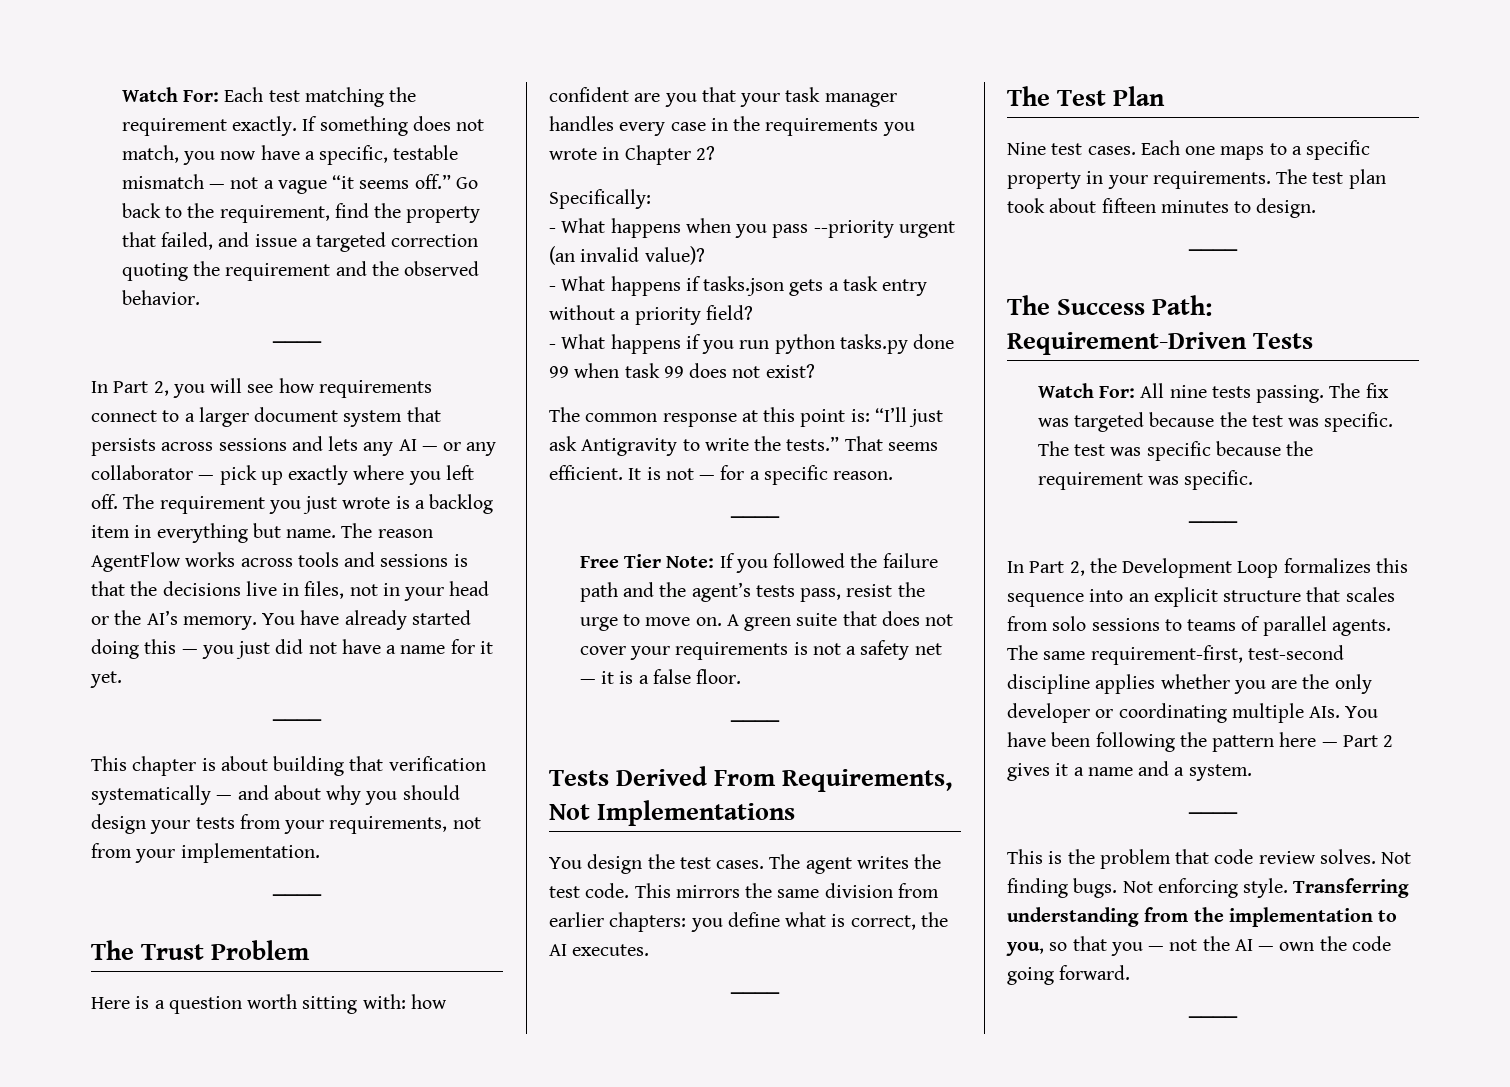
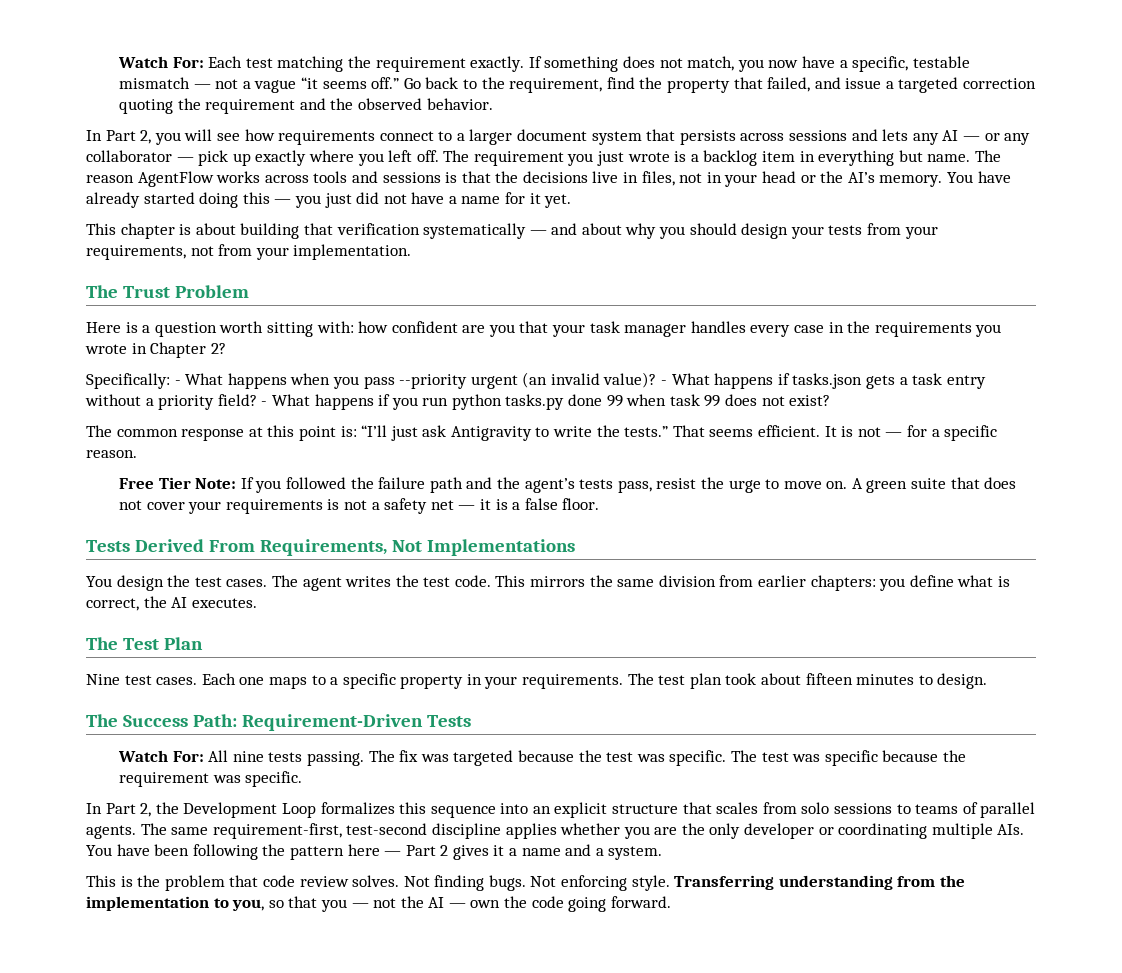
[272,341,322,349] // ──── -> (493, 104) none
[272,719,322,727] // ──── -> (572, 201) none
[272,894,322,902] // ──── -> (412, 252) none
(651, 199) // -> (170, 381) none
(705, 255) // -> (657, 380) none
(753, 312) // -> (257, 400) none
[730,516,780,524] // ──── -> (137, 454) none
[730,720,780,728] // ──── -> (600, 504) none
[730,992,780,1000] // ──── -> (257, 603) none
[1188,249,1238,257] // ──── -> (988, 681) none
[1188,521,1238,529] // ──── -> (303, 779) none
[1188,812,1238,820] // ──── -> (663, 853) none
[1188,1016,1238,1024] // ──── -> (671, 902) none

